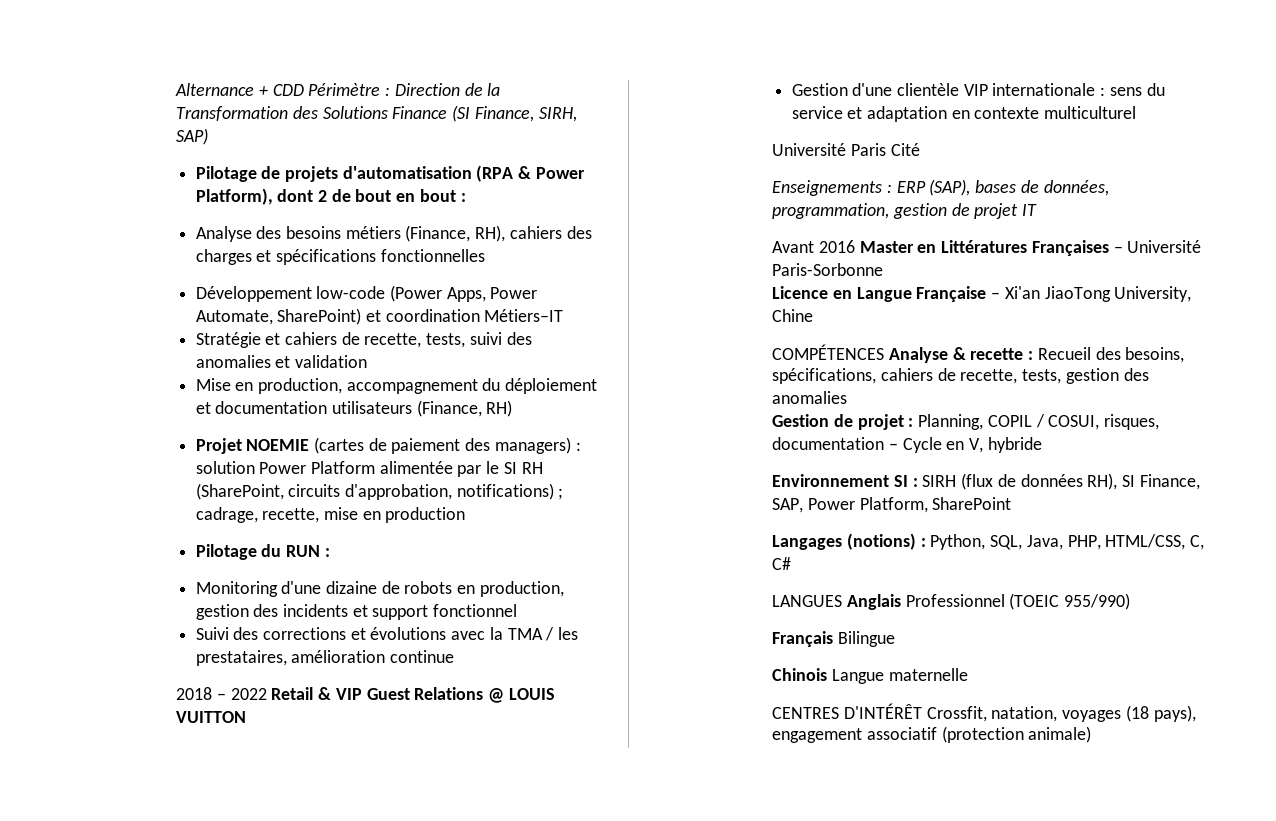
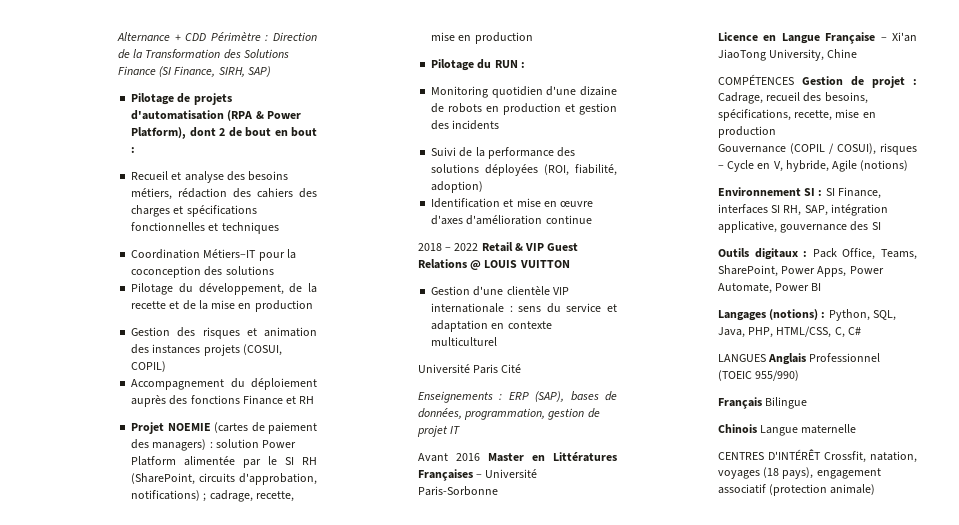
[195,225,506,242] Analyse des besoins métiers (Finance, RH), -> [131,171,289,183] [131,188,252,200] Recueil et analyse des besoins métiers, rédaction des
[195,285,538,302] [195,308,564,325] [195,332,532,348] [195,355,367,368] [195,378,598,394] [195,400,513,417] // Développement low-code (Power Apps, Power Automate, SharePoint) et coordination Métiers–IT // Stratégie et cahiers de recette, tests, suivi des anomalies et validation // Mise en production, accompagnement du déploiement et documentation utilisateurs (Finance, RH) -> [208,222,279,234] [131,249,296,261] [131,266,274,278] [131,283,317,295] [131,300,313,312] [131,327,317,339] [131,344,282,356] [131,361,167,372] [131,378,317,390] [131,395,315,407] et techniques // Coordination Métiers–IT pour la coconception des solutions // Pilotage du développement, de la recette et de la mise en production // Gestion des risques et animation des instances projets (COSUI, COPIL) // Accompagnement du déploiement auprès des fonctions Finance et RH
(278, 589) none -> [491,86,543,98] quotidien
[479,581,564,597] production, -> [503,103,576,115] production et
[352,604,518,620] [195,627,579,641] [195,650,386,666] et support fonctionnel // Suivi des corrections et évolutions avec la TMA / les prestataires, amélioration -> [431,147,576,159] [431,164,617,176] [431,181,484,193] [431,198,594,208] [431,215,543,225] // Suivi de la performance des solutions déployées (ROI, fiabilité, adoption) // Identification et mise en œuvre d'axes d'amélioration
[889,347,1185,363] [772,368,1149,384] [772,391,848,404] [772,414,1160,430] [772,437,885,450] Analyse & recette : Recueil des besoins, spécifications, cahiers de recette, tests, gestion des anomalies // Gestion de projet : Planning, COPIL / COSUI, risques, documentation -> [802,76,917,88] [718,92,868,104] [718,109,876,121] [718,126,777,138] [718,143,917,155] Gestion de projet : Cadrage, recueil des besoins, spécifications, recette, mise en production // Gouvernance (COPIL / COSUI), risques
[987,437,1042,453] hybride -> [785,160,909,172] hybride, Agile (notions)
[922,473,1200,490] [772,497,1012,513] SIRH (flux de données RH), SI Finance, SAP, Power Platform, SharePoint -> [825,187,881,199] [718,204,888,216] [718,221,881,233] [718,248,917,260] [718,265,884,277] [718,283,822,294] SI Finance, interfaces SI RH, SAP, intégration applicative, gouvernance des SI // Outils digitaux : Pack Office, Teams, SharePoint, Power Apps, Power Automate, Power BI

